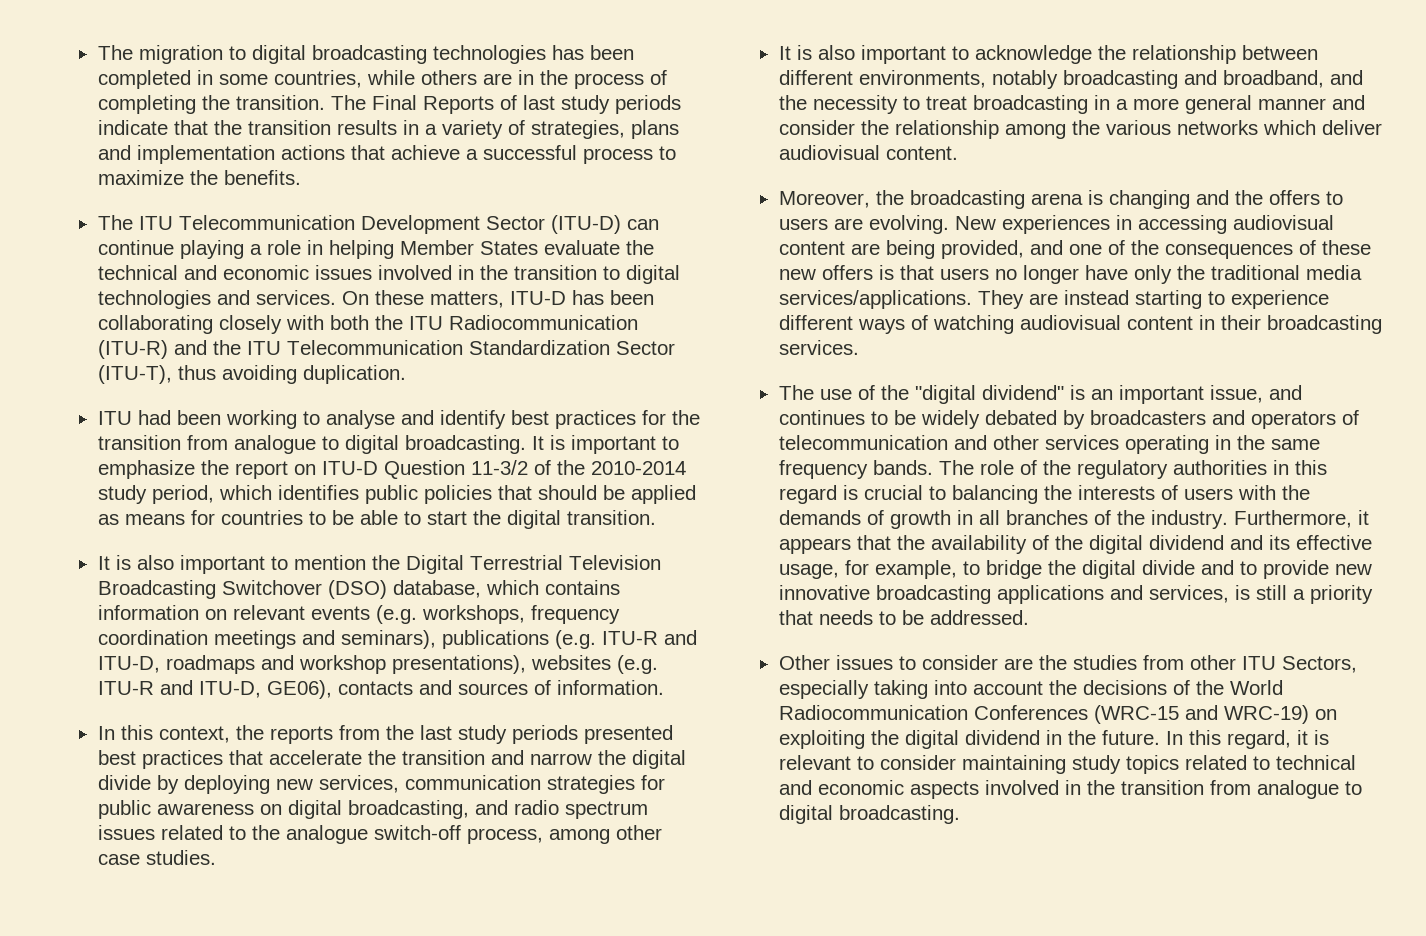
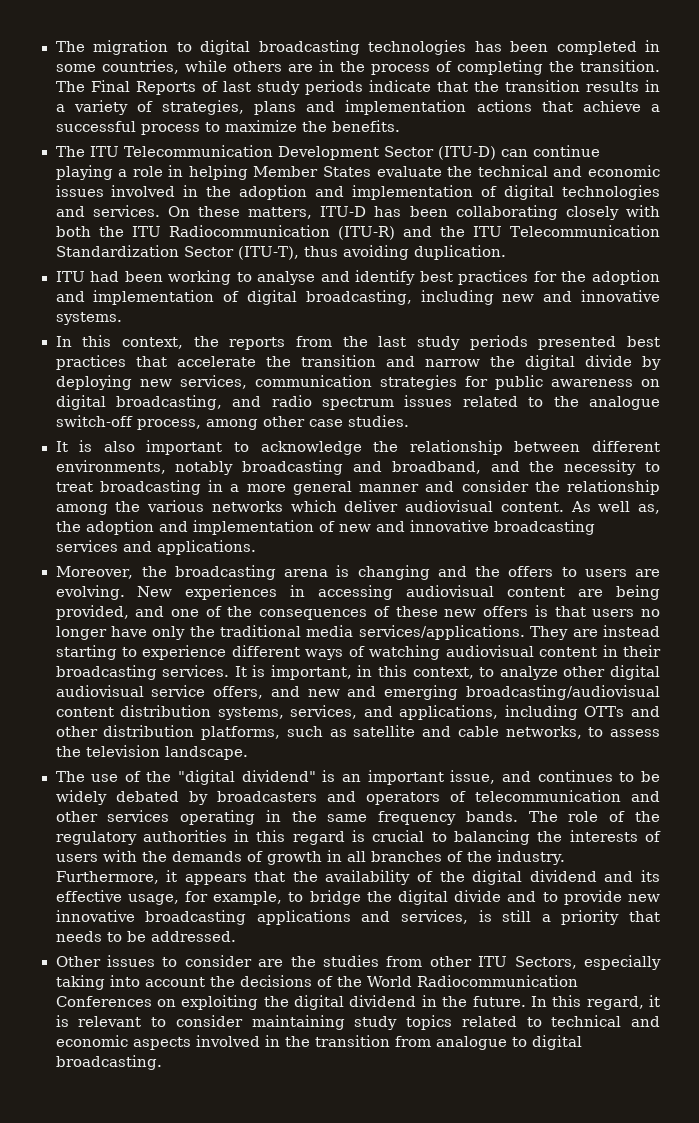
[513,265,620,280] transition to -> [239,185,498,200] adoption and implementation of
[97,435,679,454] [97,460,686,479] [97,485,696,504] [97,510,656,529] [97,555,661,574] [97,580,620,599] [97,605,620,624] [97,630,697,649] [97,655,658,674] [97,680,664,699] transition from analogue to digital broadcasting. It is important to emphasize the report on ITU-D Question 11-3/2 of the 2010-2014 study period, which identifies public policies that should be applied as means for countries to be able to start the digital transition. // It is also important to mention the Digital Terrestrial Television Broadcasting Switchover (DSO) database, which contains information on relevant events (e.g. workshops, frequency coordination meetings and seminars), publications (e.g. ITU-R and ITU-D, roadmaps and workshop presentations), websites (e.g. ITU-R and ITU-D, GE06), contacts and sources of information. -> [592,270,660,285] [55,290,660,305] [55,312,122,325] adoption and implementation of digital broadcasting, including new and innovative systems.
(958, 153) none -> [570,501,660,514] [55,520,595,535] [55,540,256,555] As well as, the adoption and implementation of new and innovative broadcasting services and applications.
(859, 347) none -> [234,665,660,680] [55,685,660,700] [55,705,660,720] [55,725,660,740] [55,745,248,760] It is important, in this context, to analyze other digital audiovisual service offers, and new and emerging broadcasting/audiovisual content distribution systems, services, and applications, including OTTs and other distribution platforms, such as satellite and cable networks, to assess the television landscape.
[1093,705,1309,724] (WRC-15 and WRC-19) -> (152, 1001) none

